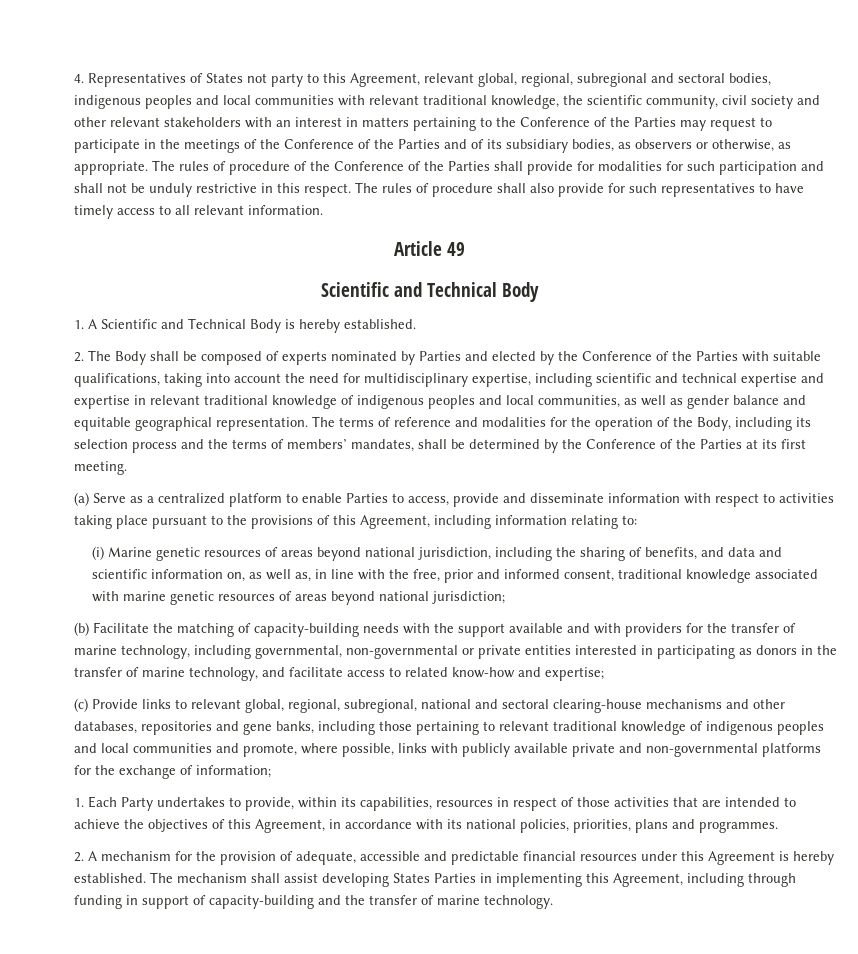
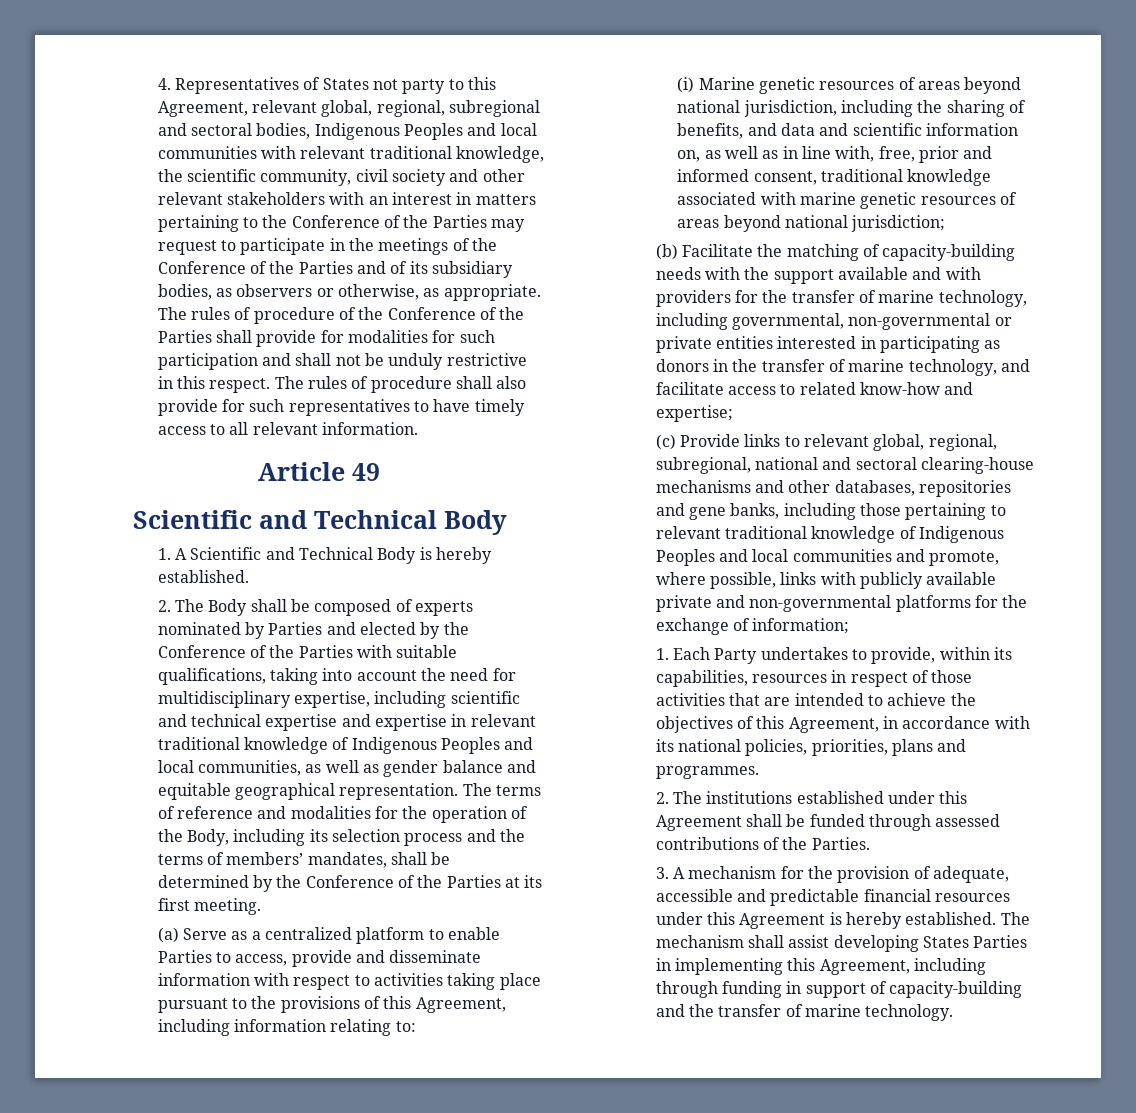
[74,95,193,109] indigenous peoples -> [314,123,464,140] Indigenous Peoples
[357,395,476,409] indigenous peoples -> [351,737,501,754] Indigenous Peoples
[295,572,312,582] as, -> [762,150,779,159] as
[358,569,410,580] with the -> [835,146,875,162] with,
[706,721,825,735] indigenous peoples -> [919,526,1005,543] [655,549,715,566] Indigenous Peoples
(85, 857) none -> [673,791,968,804] [655,814,1001,831] [655,837,870,850] [655,867,669,879] The institutions established under this Agreement shall be funded through assessed contributions of the Parties. // 3.

